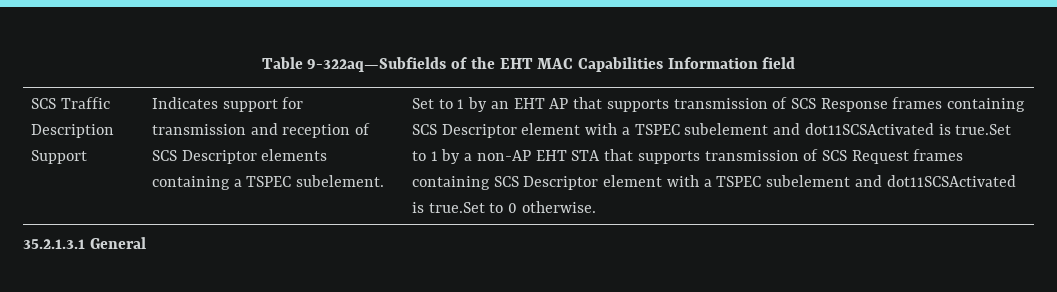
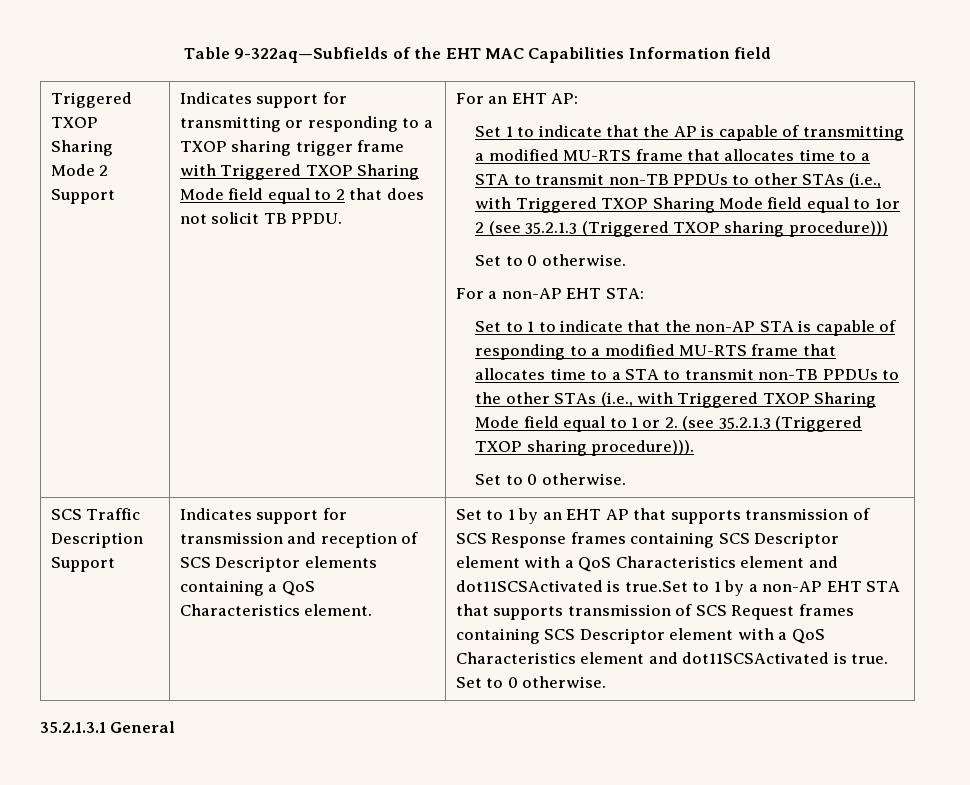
(796, 63) none -> [50,92,132,108] [50,117,98,128] [50,140,113,156] [50,164,109,176] [50,189,115,204] [179,92,347,108] [179,116,433,132] [179,140,405,156] [179,164,420,180] [179,188,424,204] [179,212,343,224] [455,93,579,104] [475,125,904,141] [475,149,870,161] [475,173,881,188] [475,197,900,213] [475,221,888,237] [475,254,626,266] [455,288,644,299] [475,320,897,336] [475,344,836,360] [475,368,900,380] [475,392,877,408] [475,416,863,432] [475,440,695,456] [475,473,626,485] // Triggered TXOP Sharing Mode 2 Support | Indicates support for transmitting or responding to a TXOP sharing trigger frame with Triggered TXOP Sharing Mode field equal to 2 that does not solicit TB PPDU. | For an EHT AP: // Set 1 to indicate that the AP is capable of transmitting a modified MU-RTS frame that allocates time to a STA to transmit non-TB PPDUs to other STAs (i.e., with Triggered TXOP Sharing Mode field equal to 1or 2 (see 35.2.1.3 (Triggered TXOP sharing procedure))) // Set to 0 otherwise. // For a non-AP EHT STA: // Set to 1 to indicate that the non-AP STA is capable of responding to a modified MU-RTS frame that allocates time to a STA to transmit non-TB PPDUs to the other STAs (i.e., with Triggered TXOP Sharing Mode field equal to 1 or 2. (see 35.2.1.3 (Triggered TXOP sharing procedure))). // Set to 0 otherwise.
[246,175,385,187] TSPEC subelement. -> [281,581,315,596] [179,604,373,616] QoS Characteristics element.
[634,123,769,135] TSPEC subelement -> [578,556,805,572] QoS Characteristics element
[716,175,1016,187] [412,202,485,213] TSPEC subelement and dot11SCSActivated is true.Set -> [791,629,825,644] [455,652,889,664] [455,677,482,688] QoS Characteristics element and dot11SCSActivated is true. Set

